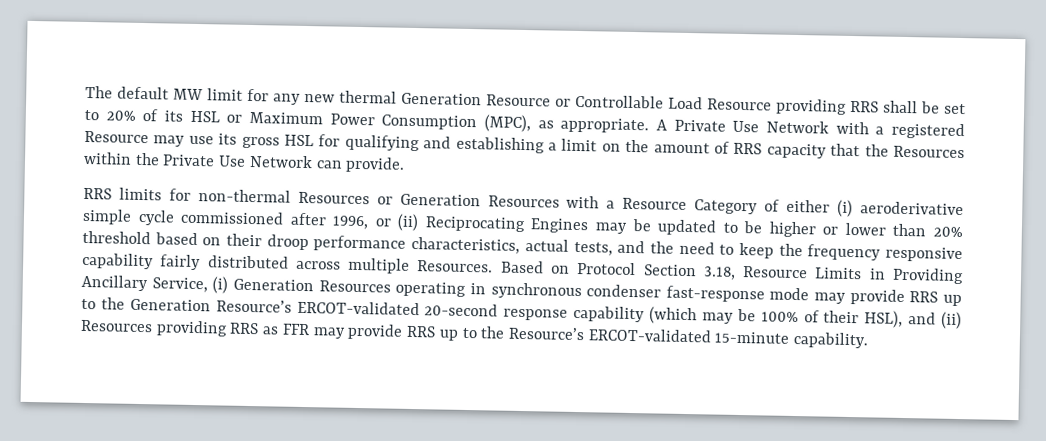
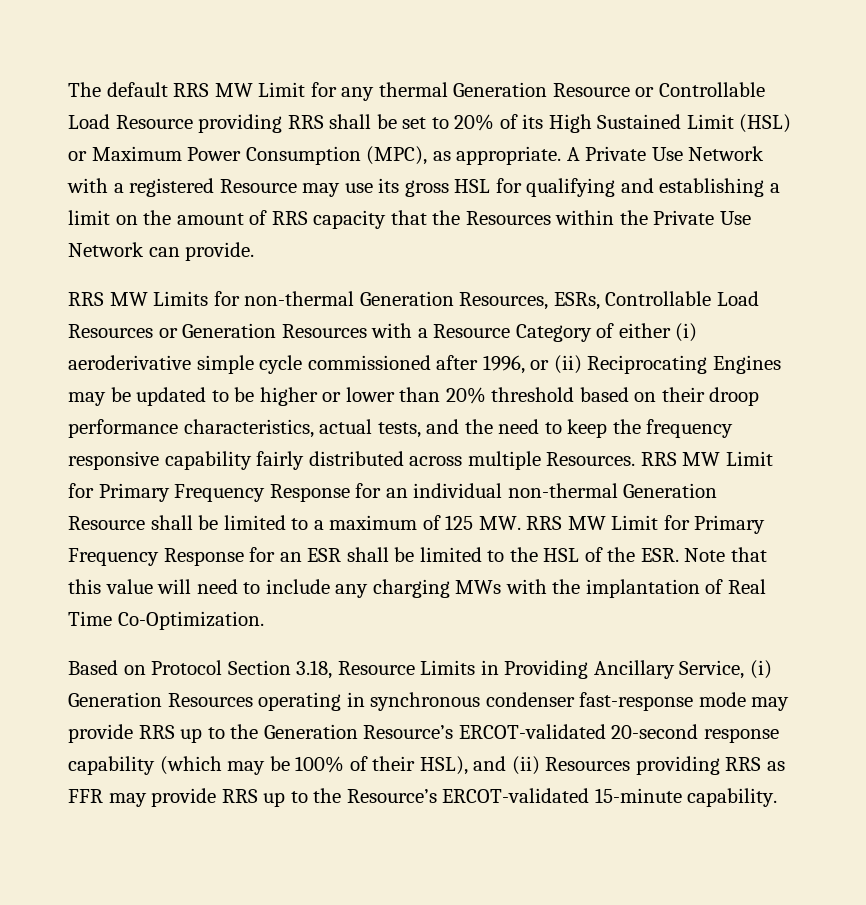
[173,88,243,101] MW limit -> [173,82,306,97] RRS MW Limit
[304,93,335,103] new -> (375, 94) none
[189,110,220,123] HSL -> [548,114,792,133] High Sustained Limit (HSL)
[118,187,291,203] limits for non-thermal -> [109,291,759,310] MW Limits for non-thermal Generation Resources, ESRs, Controllable Load
(494, 266) none -> [640,451,773,466] [68,483,718,502] [68,515,766,534] [68,547,768,566] [68,579,766,598] [68,611,264,630] RRS MW Limit for Primary Frequency Response for an individual non-thermal Generation Resource shall be limited to a maximum of 125 MW. RRS MW Limit for Primary Frequency Response for an ESR shall be limited to the HSL of the ESR. Note that this value will need to include any charging MWs with the implantation of Real Time Co-Optimization. //

